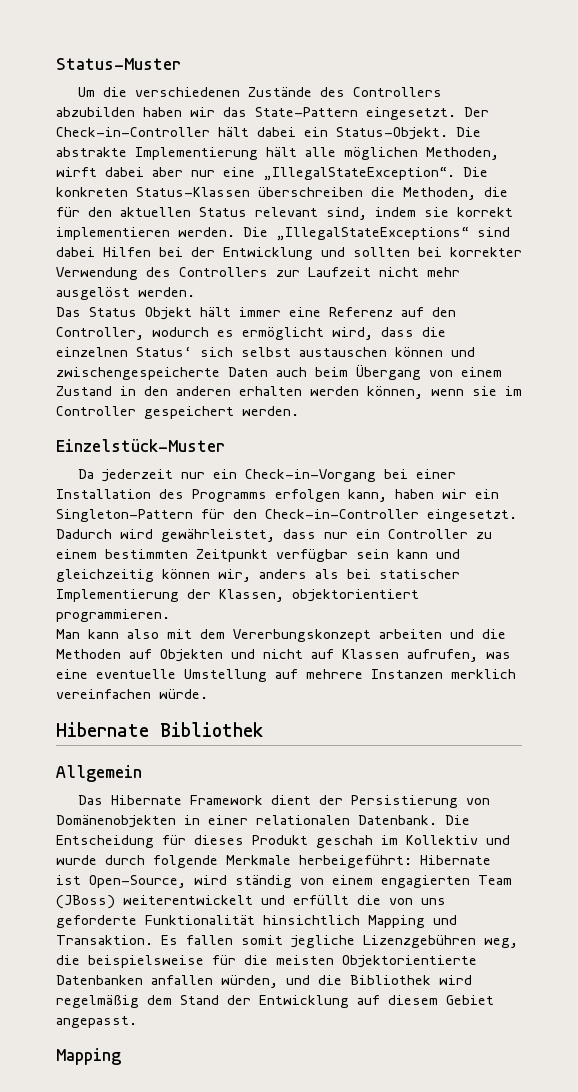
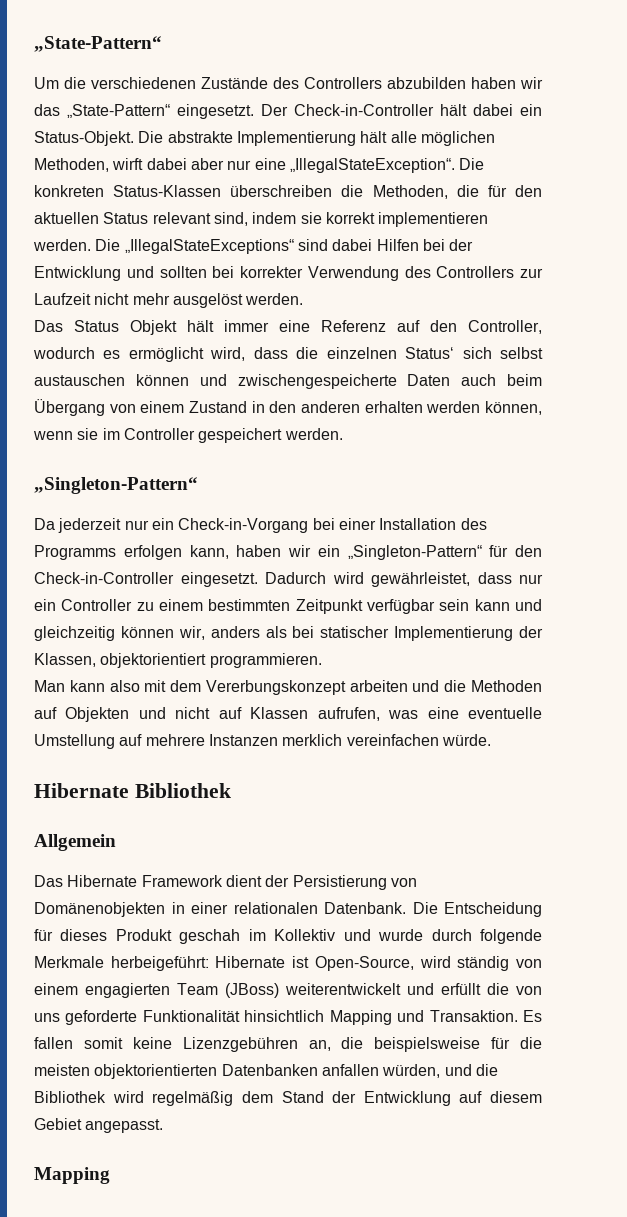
[56,58,181,70] Status-Muster -> [34,36,162,52] „State-Pattern“
[255,107,358,117] State-Pattern -> [67,104,170,118] „State-Pattern“
[56,439,225,452] Einzelstück-Muster -> [34,477,198,494] „Singleton-Pattern“
[56,509,193,522] Singleton-Pattern -> [347,545,482,560] „Singleton-Pattern“
[291,935,518,948] jegliche Lizenzgebühren weg, -> [132,1037,331,1052] keine Lizenzgebühren an,
[342,955,477,968] Objektorientierte -> [94,1064,218,1079] objektorientierten

